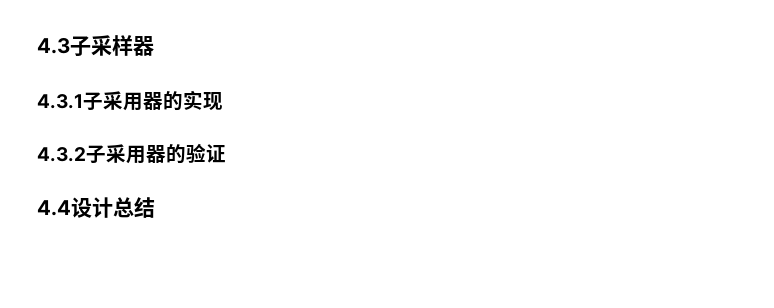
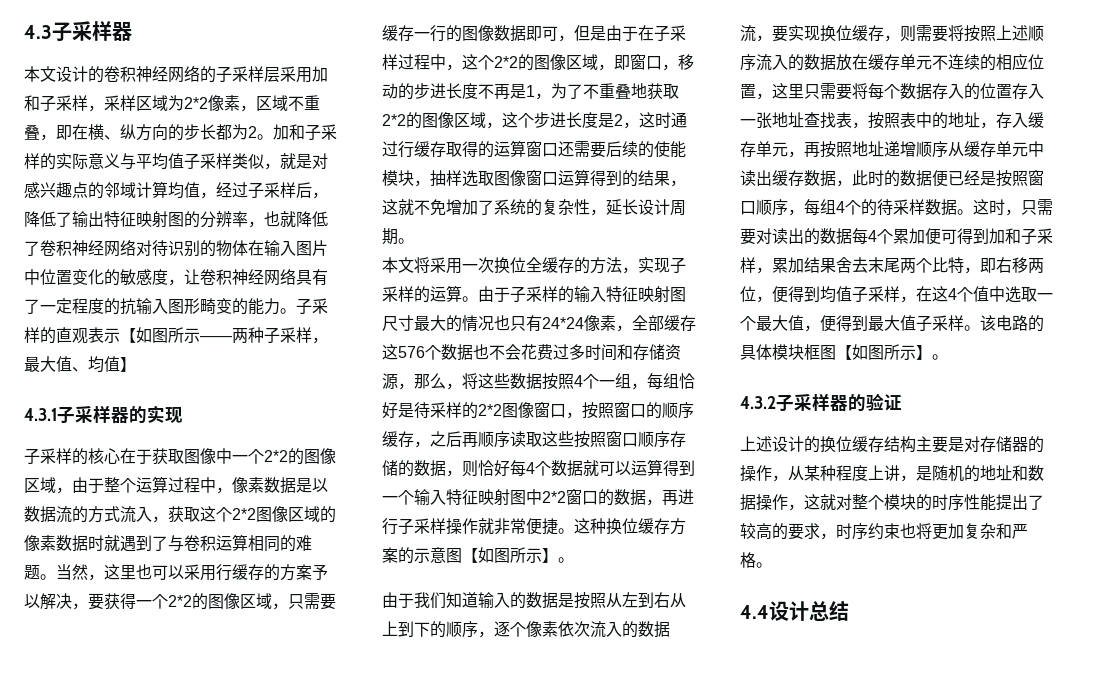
(154, 46) none -> [24,65,328,83] [24,95,320,112] [24,124,337,141] [24,153,328,170] [24,181,328,199] [24,211,328,228] [24,239,328,257] [24,268,328,286] [24,298,328,315] [24,327,328,344] [24,356,136,373] // 本文设计的卷积神经网络的子采样层采用加和子采样，采样区域为2*2像素，区域不重叠，即在横、纵方向的步长都为2。加和子采样的实际意义与平均值子采样类似，就是对感兴趣点的邻域计算均值，经过子采样后，降低了输出特征映射图的分辨率，也就降低了卷积神经网络对待识别的物体在输入图片中位置变化的敏感度，让卷积神经网络具有了一定程度的抗输入图形畸变的能力。子采样的直观表示【如图所示——两种子采样，最大值、均值】
[123,92,143,111] 用 -> [93,405,111,423] 样
(223, 101) none -> [24,448,336,465] [24,476,328,494] [24,506,336,523] [24,534,312,552] [24,564,328,581] [24,593,336,610] [382,25,686,42] [382,54,694,71] [382,83,679,100] [382,112,687,129] [382,140,686,158] [382,169,686,187] [382,199,686,216] [382,228,414,245] [382,257,686,274] [382,285,686,303] [382,315,696,332] [382,344,681,361] [382,373,695,390] [382,402,694,419] [382,431,686,448] [382,459,695,477] [382,489,694,506] [382,518,686,535] [382,547,574,564] [382,592,686,609] [382,621,670,638] [740,25,1044,42] [740,53,1044,71] [740,83,1044,100] [740,112,1044,129] [740,141,1044,158] [740,170,1044,187] [740,199,1053,216] [740,228,1053,245] [740,257,1044,274] [740,286,1053,303] [740,315,1044,332] [740,344,948,360] // 子采样的核心在于获取图像中一个2*2的图像区域，由于整个运算过程中，像素数据是以数据流的方式流入，获取这个2*2图像区域的像素数据时就遇到了与卷积运算相同的难题。当然，这里也可以采用行缓存的方案予以解决，要获得一个2*2的图像区域，只需要缓存一行的图像数据即可，但是由于在子采样过程中，这个2*2的图像区域，即窗口，移动的步进长度不再是1，为了不重叠地获取2*2的图像区域，这个步进长度是2，这时通过行缓存取得的运算窗口还需要后续的使能模块，抽样选取图像窗口运算得到的结果，这就不免增加了系统的复杂性，延长设计周期。 // 本文将采用一次换位全缓存的方法，实现子采样的运算。由于子采样的输入特征映射图尺寸最大的情况也只有24*24像素，全部缓存这576个数据也不会花费过多时间和存储资源，那么，将这些数据按照4个一组，每组恰好是待采样的2*2图像窗口，按照窗口的顺序缓存，之后再顺序读取这些按照窗口顺序存储的数据，则恰好每4个数据就可以运算得到一个输入特征映射图中2*2窗口的数据，再进行子采样操作就非常便捷。这种换位缓存方案的示意图【如图所示】。 // 由于我们知道输入的数据是按照从左到右从上到下的顺序，逐个像素依次流入的数据流，要实现换位缓存，则需要将按照上述顺序流入的数据放在缓存单元不连续的相应位置，这里只需要将每个数据存入的位置存入一张地址查找表，按照表中的地址，存入缓存单元，再按照地址递增顺序从缓存单元中读出缓存数据，此时的数据便已经是按照窗口顺序，每组4个的待采样数据。这时，只需要对读出的数据每4个累加便可得到加和子采样，累加结果舍去末尾两个比特，即右移两位，便得到均值子采样，在这4个值中选取一个最大值，便得到最大值子采样。该电路的具体模块框图【如图所示】。
[126,145,146,164] 用 -> [812,393,830,411] 样
(226, 153) none -> [740,436,1044,453] [740,465,1044,482] [740,494,1044,511] [740,523,1028,540] [740,552,772,568] // 上述设计的换位缓存结构主要是对存储器的操作，从某种程度上讲，是随机的地址和数据操作，这就对整个模块的时序性能提出了较高的要求，时序约束也将更加复杂和严格。

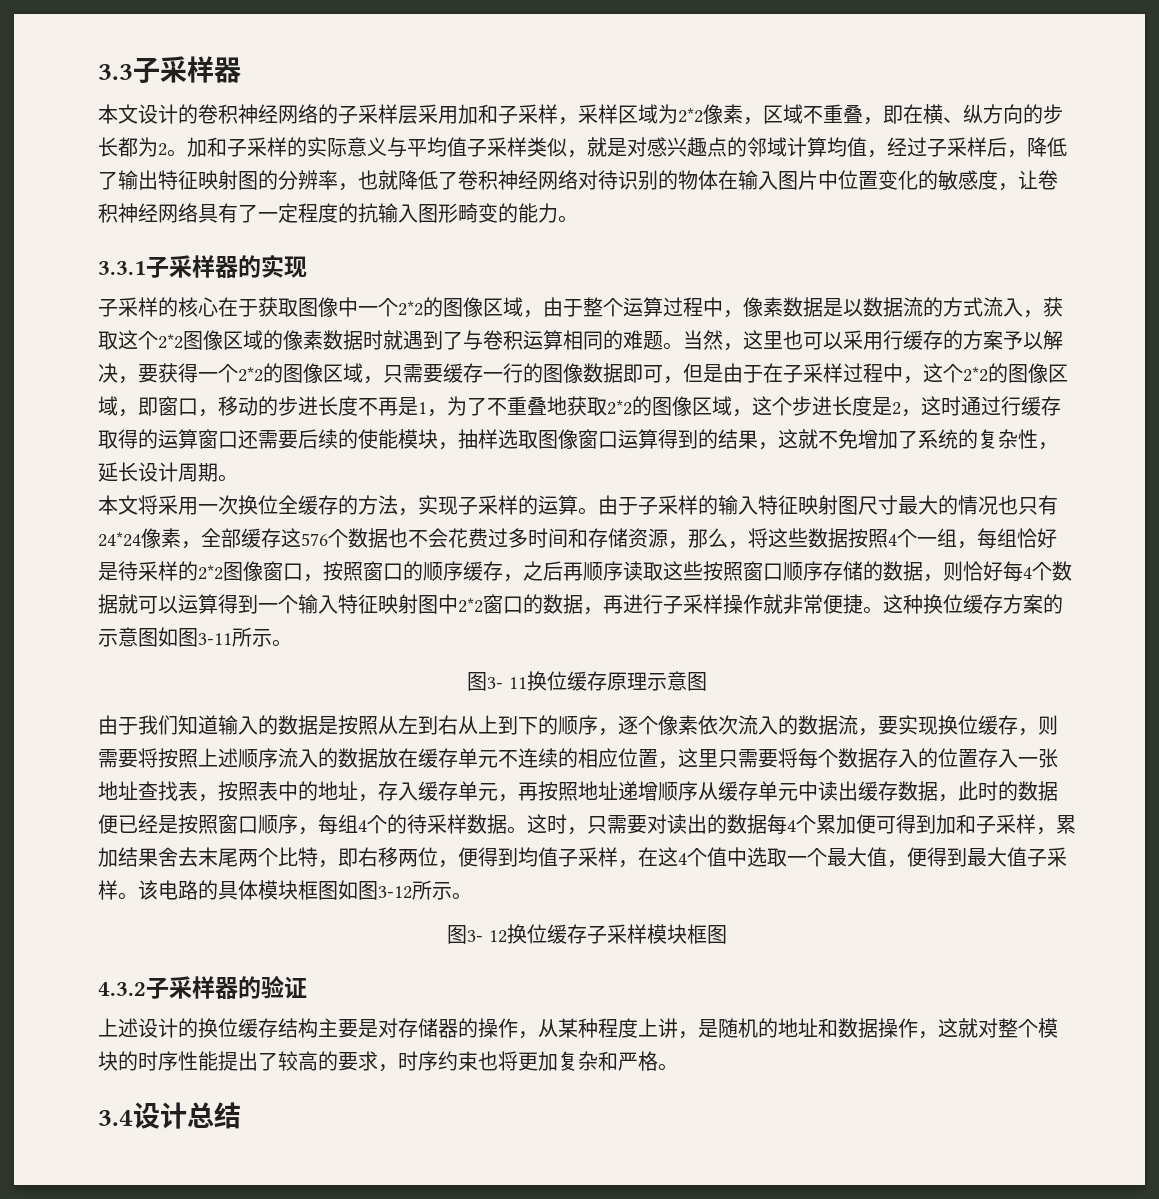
[24,25,52,39] 4.3 -> [98,64,133,80] 3.3
[296,298,328,315] [24,327,328,344] [24,356,136,373] [24,408,57,421] 子采样的直观表示【如图所示——两种子采样，最大值、均值】 // 4.3.1 -> [98,261,146,275] // 3.3.1
[462,547,574,563] 【如图所示】。 -> [158,627,292,647] [467,671,707,691] 如图3-11所示。 // 图3- 11换位缓存原理示意图
[836,344,948,360] 【如图所示】。 -> [338,880,472,900] [447,924,727,944] 如图3-12所示。 // 图3- 12换位缓存子采样模块框图
[740,605,769,619] 4.4 -> [98,1110,133,1126] 3.4

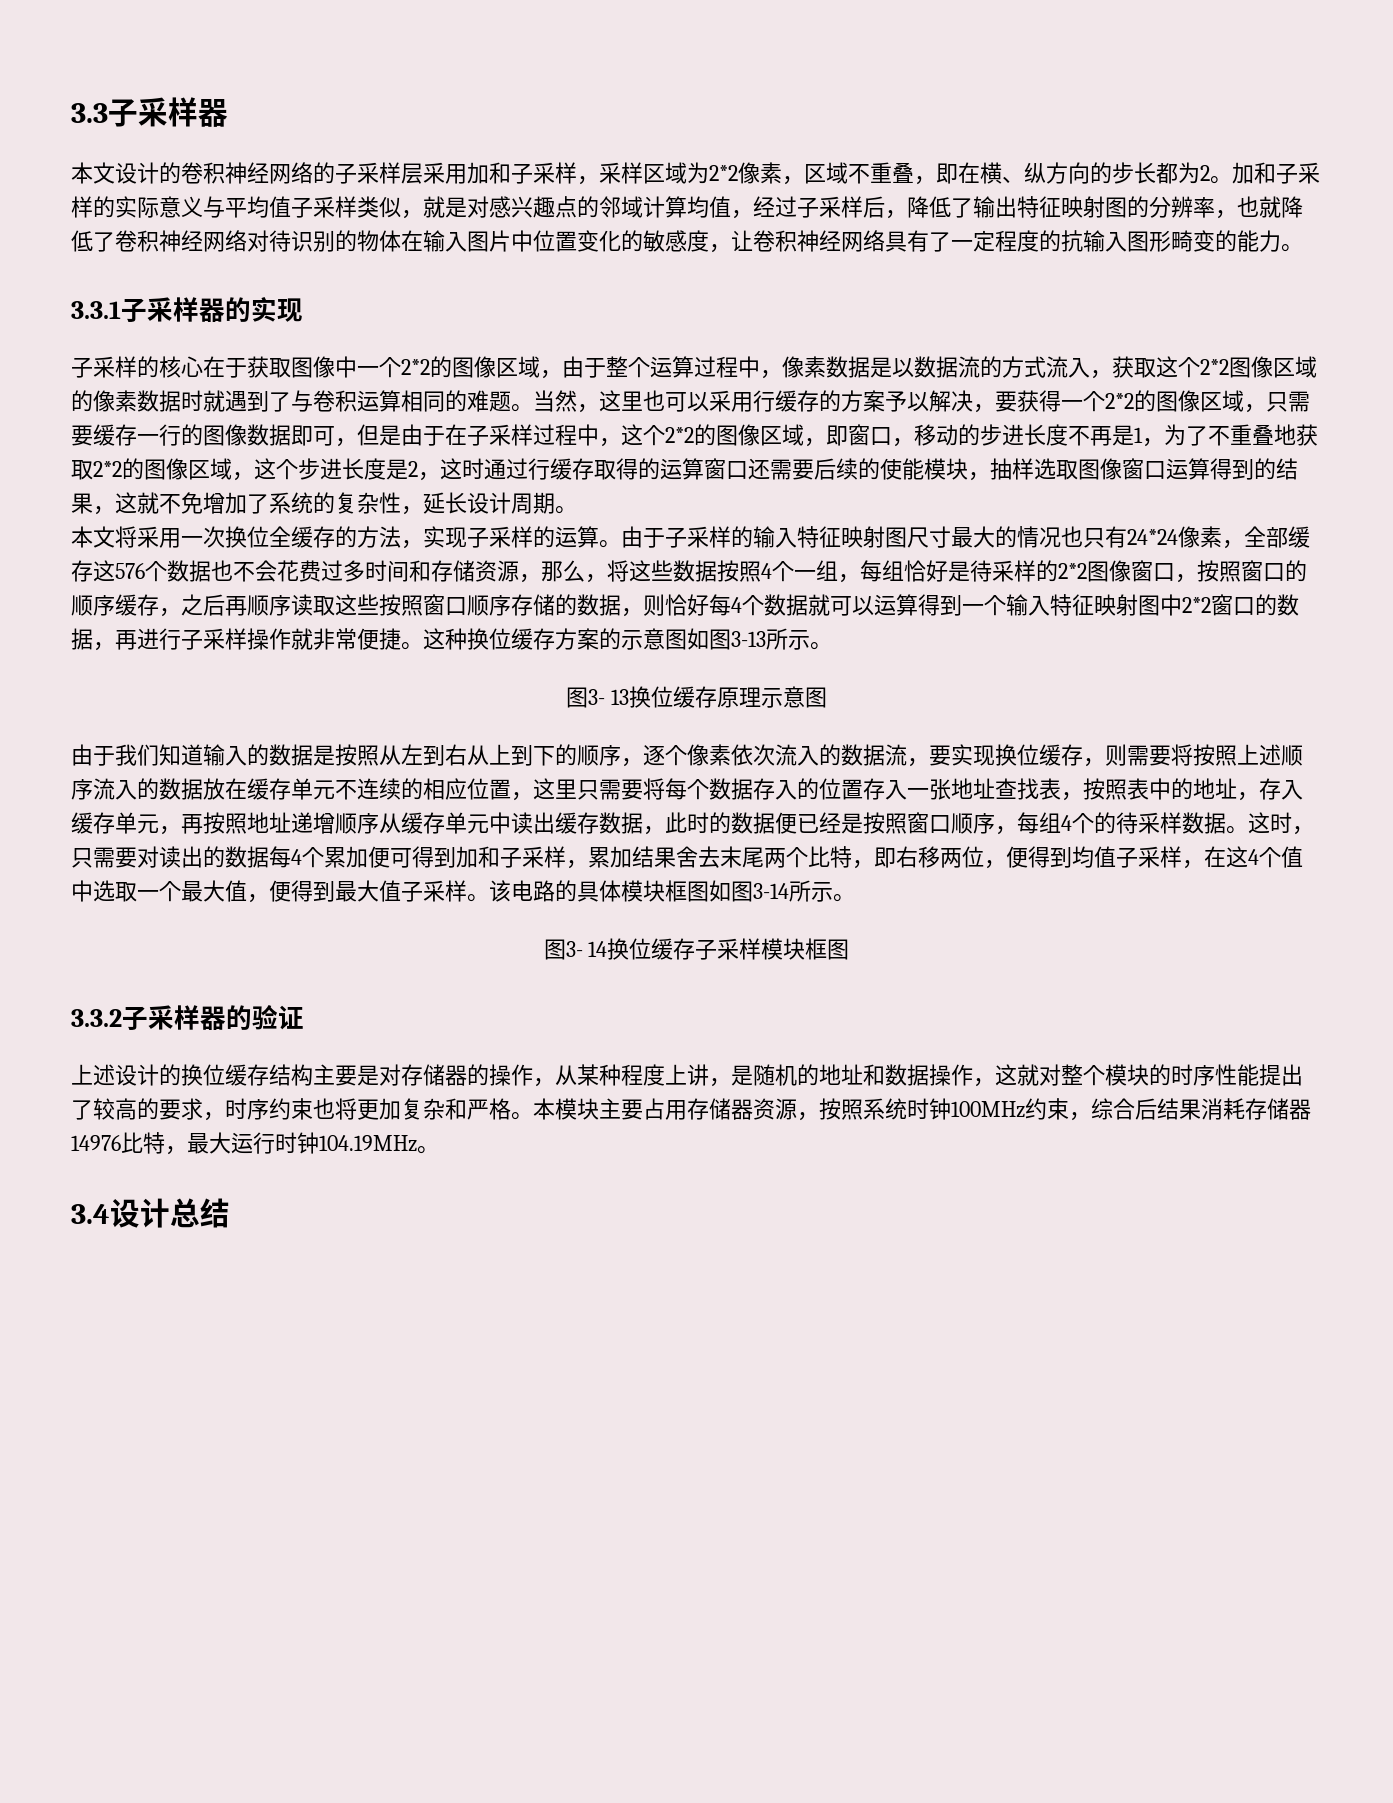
[198,627,292,647] [467,672,527,691] 3-11所示。 // 图3- 11 -> [731,628,832,650] [566,687,629,708] 3-13所示。 // 图3- 13
[378,880,472,900] [447,925,507,944] 3-12所示。 // 图3- 12 -> [753,880,855,902] [543,939,608,960] 3-14所示。 // 图3- 14
[98,982,146,996] 4.3.2 -> [71,1009,122,1027] 3.3.2
(678, 1067) none -> [533,1098,1311,1121] [71,1132,439,1155] 本模块主要占用存储器资源，按照系统时钟100MHz约束，综合后结果消耗存储器14976比特，最大运行时钟104.19MHz。

